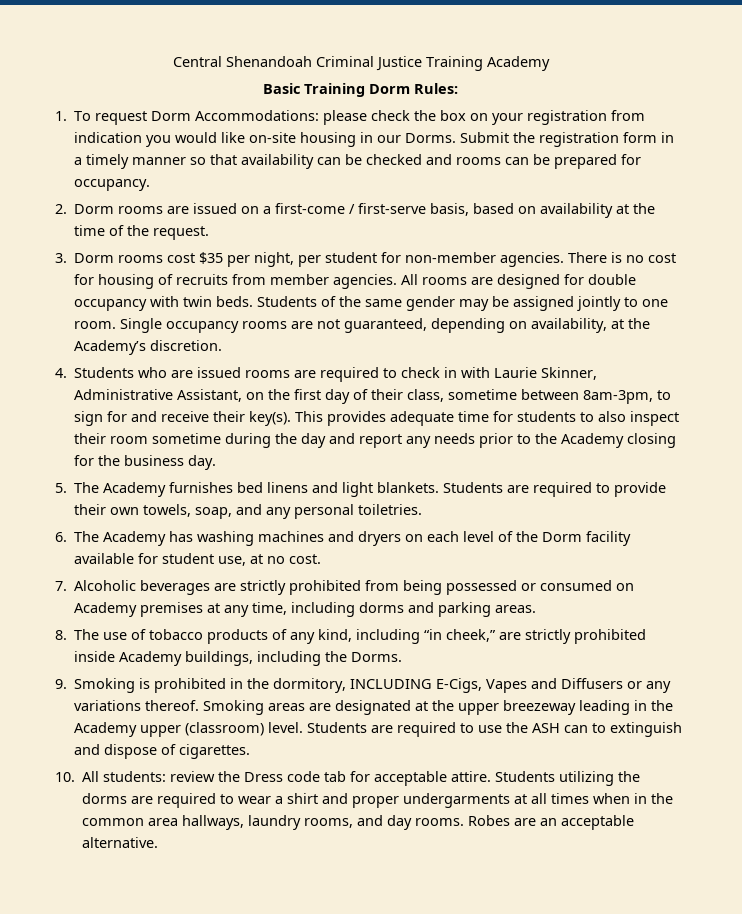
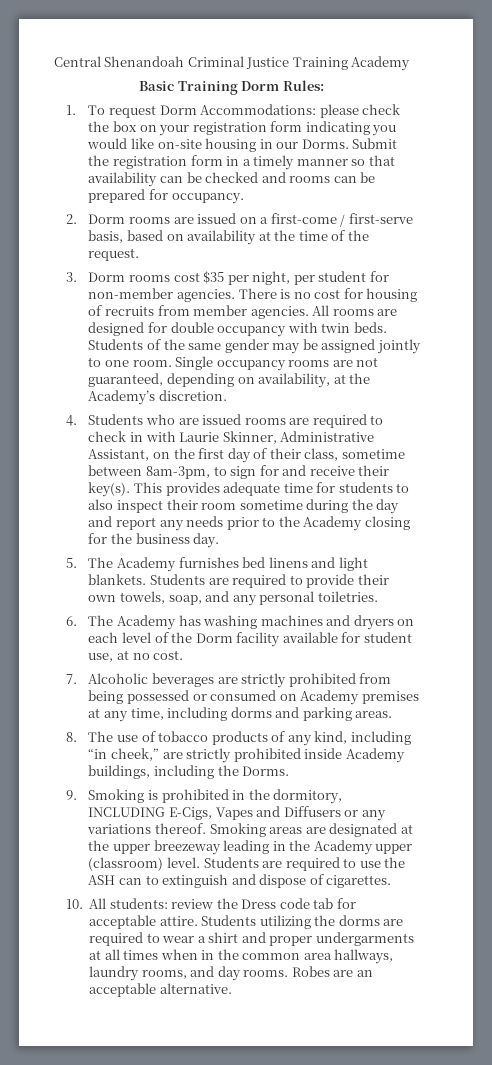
[611,110,646,121] [74,132,143,143] from indication -> [270,121,370,135] form indicating

